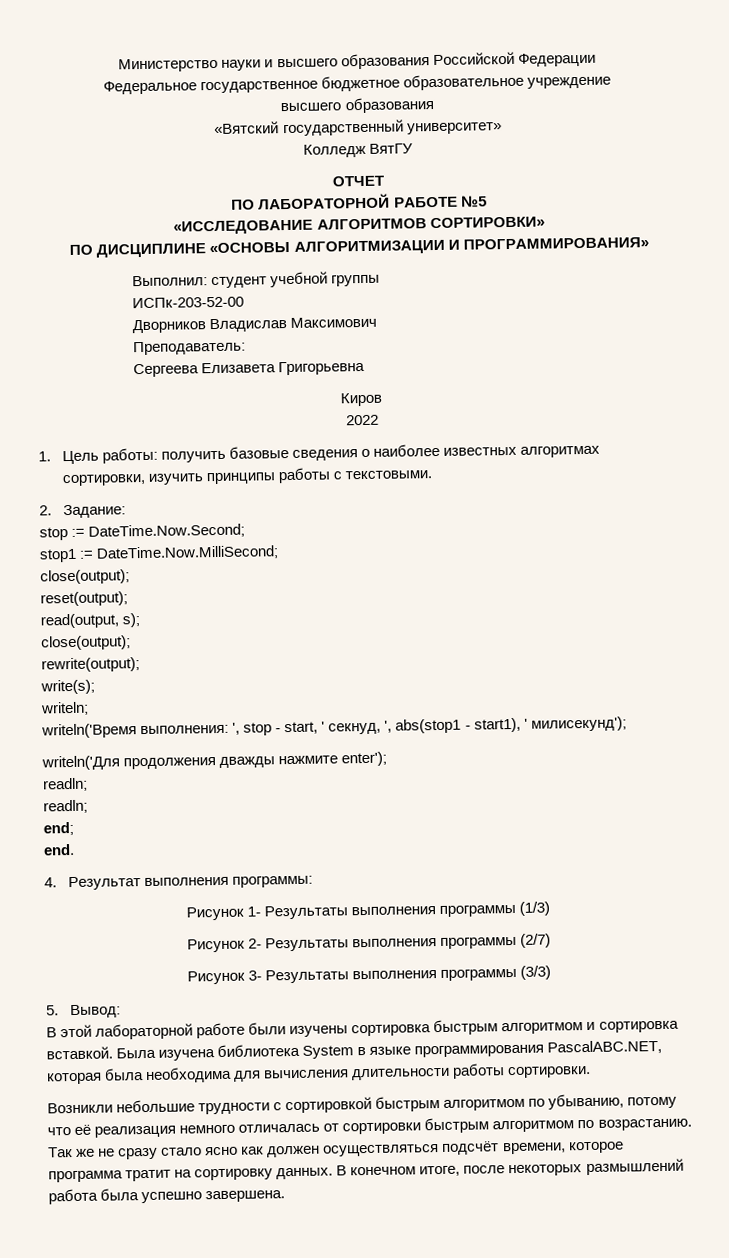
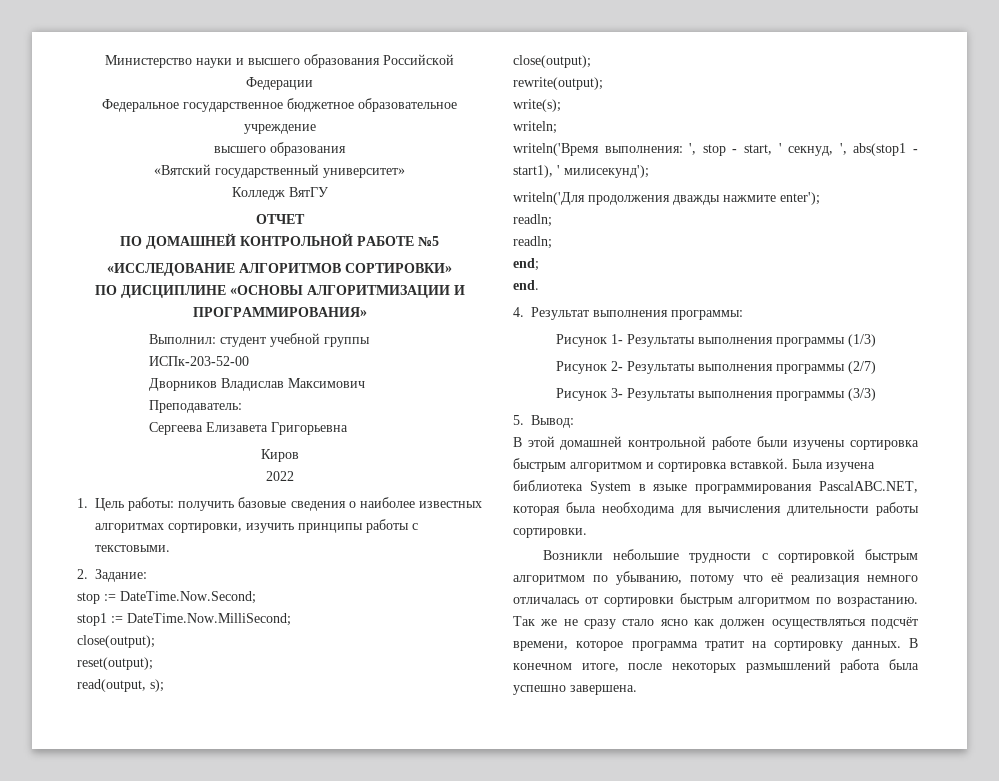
[258,193,391,210] ЛАБОРАТОРНОЙ -> [146,233,353,249] ДОМАШНЕЙ КОНТРОЛЬНОЙ
[95,1023,194,1040] лабораторной -> [560,436,707,450] домашней контрольной

